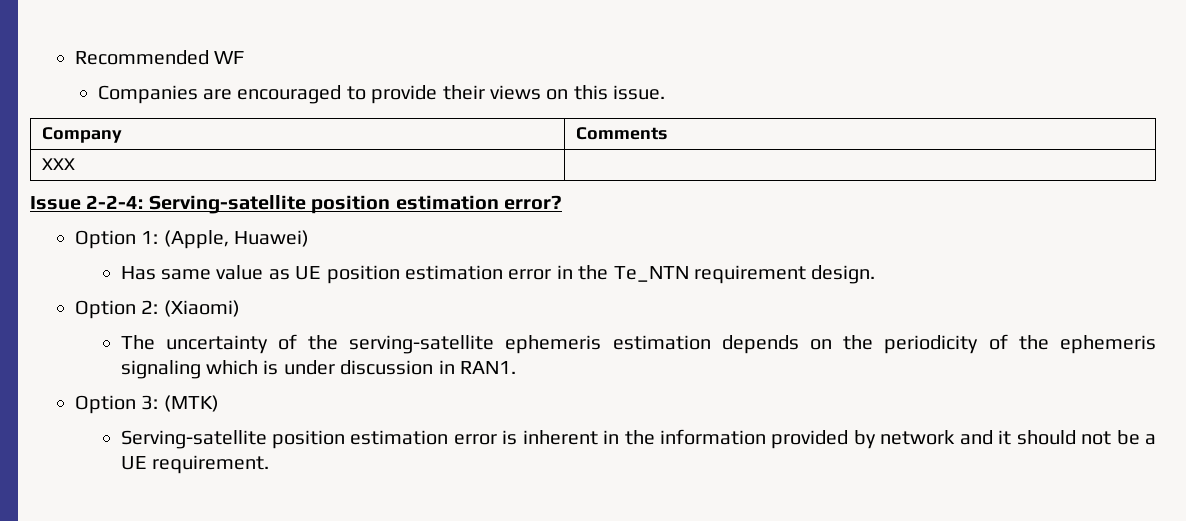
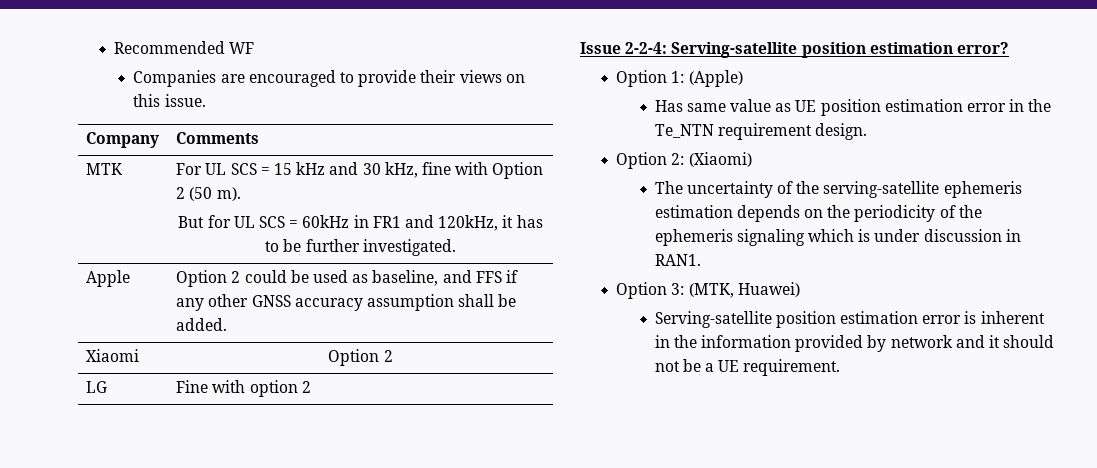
[41,158,75,170] XXX | -> [86,163,124,175] [176,162,544,179] [176,187,241,201] [178,215,543,231] [265,239,456,256] [86,270,131,287] [176,270,518,287] [176,294,517,311] [176,318,228,331] [86,349,140,362] [328,349,393,366] [86,381,108,393] [176,380,311,397] MTK | For UL SCS = 15 kHz and 30 kHz, fine with Option 2 (50 m). // But for UL SCS = 60kHz in FR1 and 120kHz, it has to be further investigated. // Apple | Option 2 could be used as baseline, and FFS if any other GNSS accuracy assumption shall be added. // Xiaomi | Option 2 // LG | Fine with option 2
[163,230,310,249] (Apple, Huawei) -> [688,70,743,87] (Apple)
[163,395,219,412] (MTK) -> [688,282,800,298] (MTK, Huawei)

